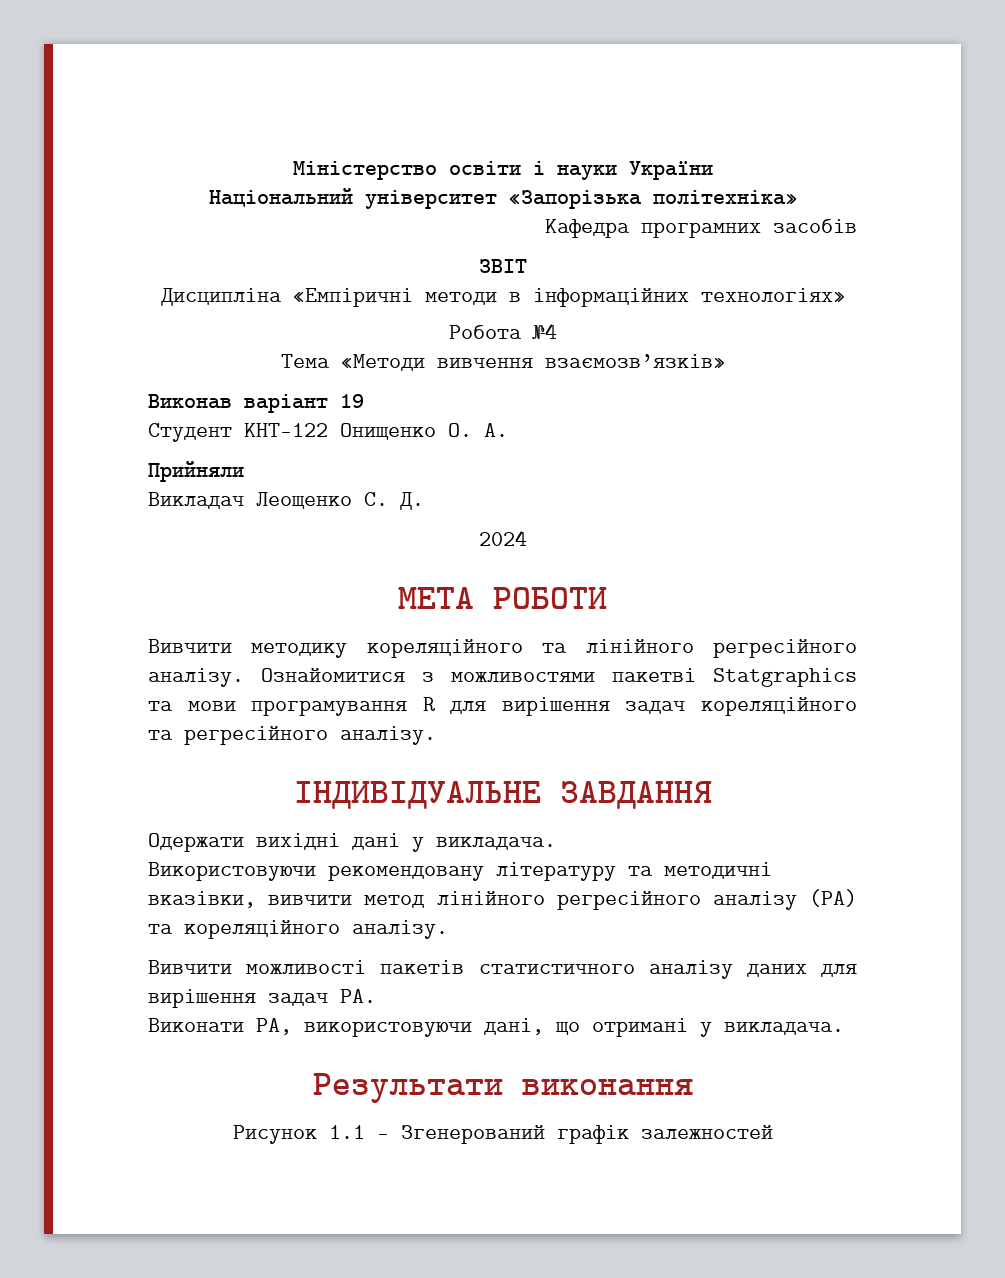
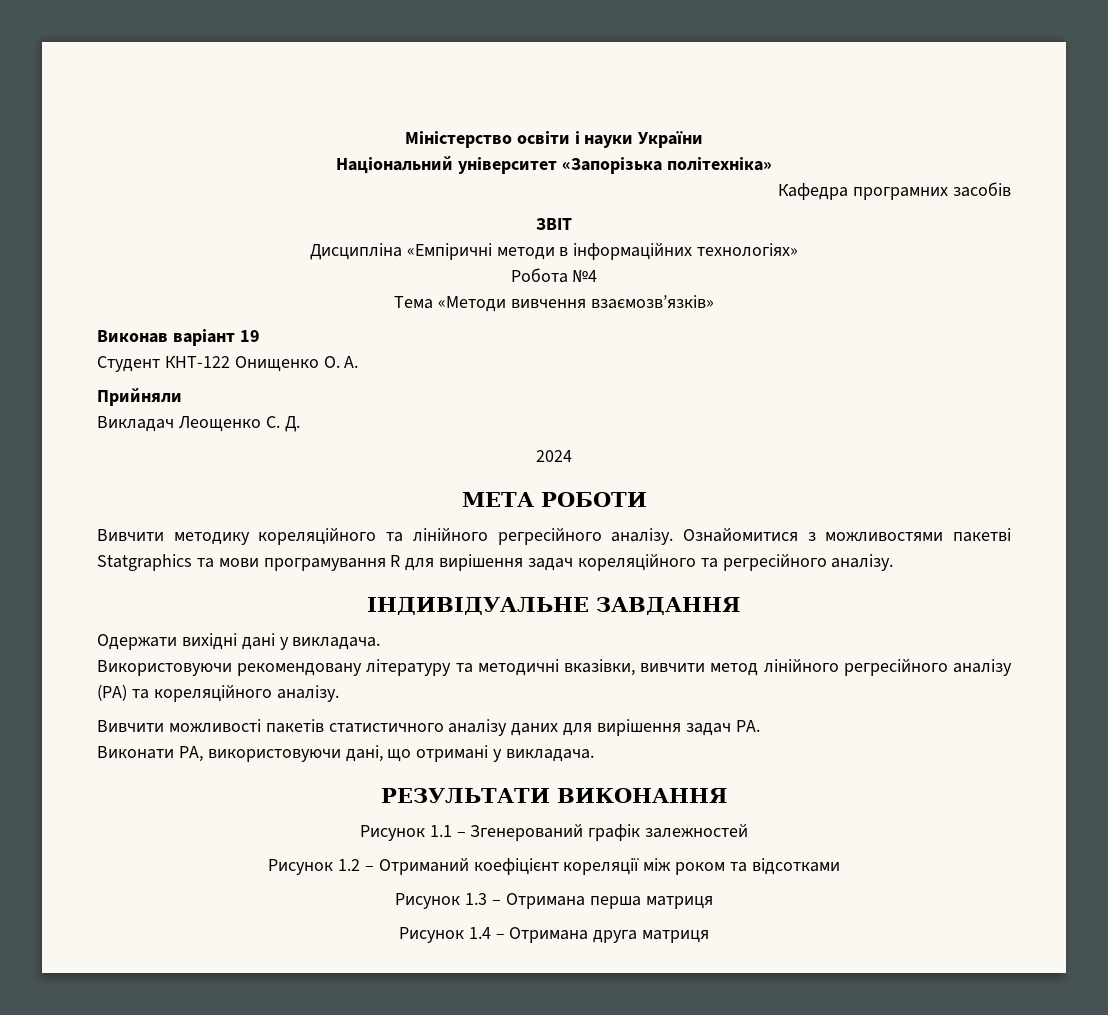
[312,1073,693,1103] Результати виконання -> [380,788,728,803] РЕЗУЛЬТАТИ ВИКОНАННЯ
(773, 1132) none -> [268,858,840,875] [395,893,713,909] [398,927,710,943] // Рисунок 1.2 – Отриманий коефіцієнт кореляції між роком та відсотками // Рисунок 1.3 – Отримана перша матриця // Рисунок 1.4 – Отримана друга матриця

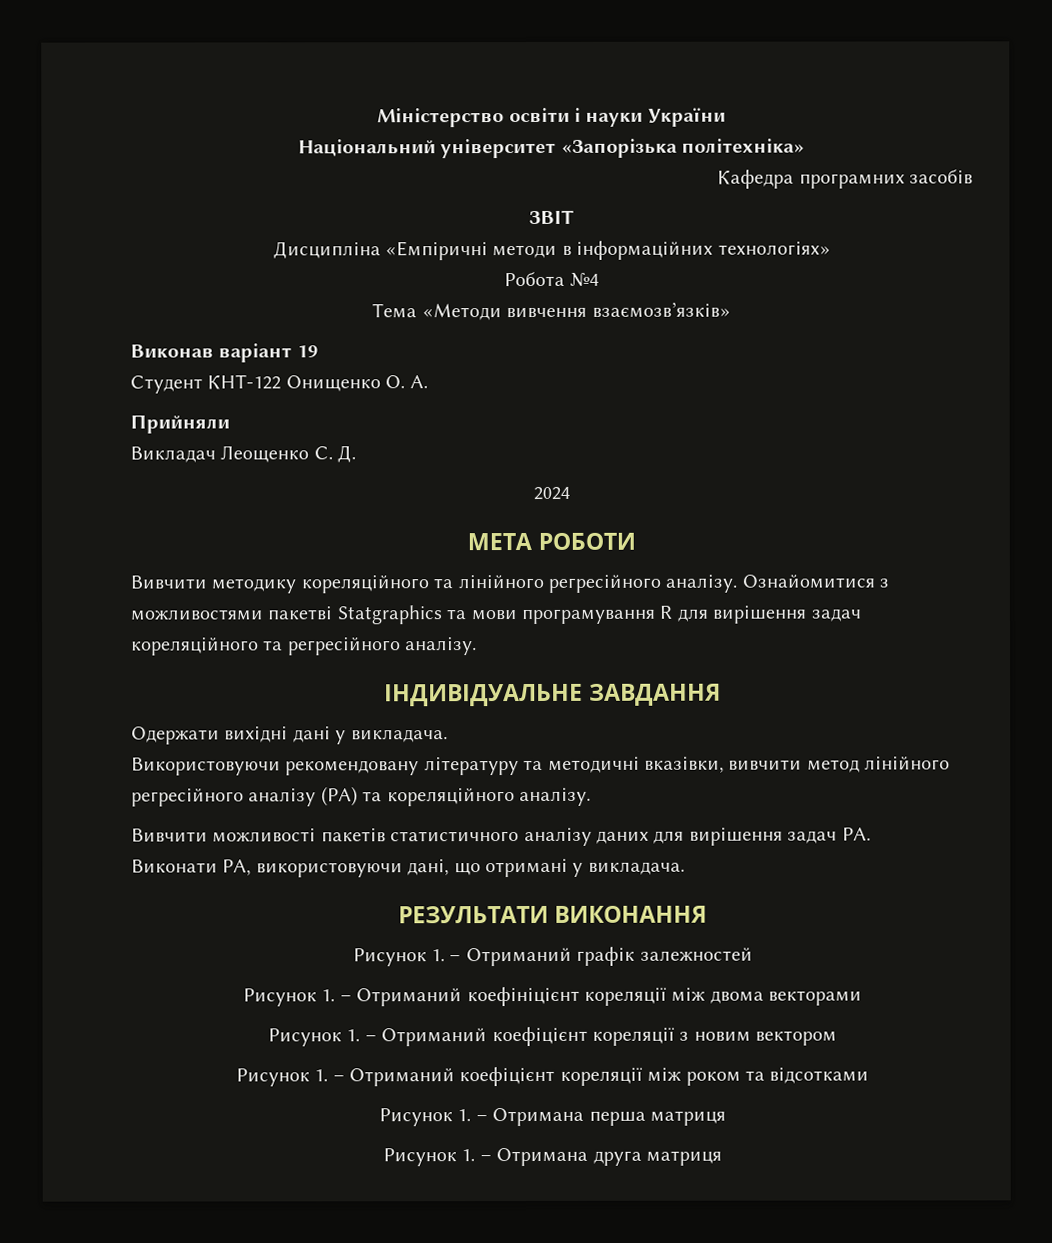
[429,824,584,841] 1.1 – Згенерований -> [430,947,572,967] 1. – Отриманий
[337,859,360,871] 1.2 -> [321,986,863,1007] [267,1026,838,1047] [235,1068,329,1087] 1. – Отриманий коефініцієнт кореляції між двома векторами // Рисунок 1. – Отриманий коефіцієнт кореляції з новим вектором // Рисунок 1.
[465,893,488,905] 1.3 -> [457,1109,472,1122] 1.
[468,927,491,939] 1.4 -> [461,1149,476,1162] 1.

